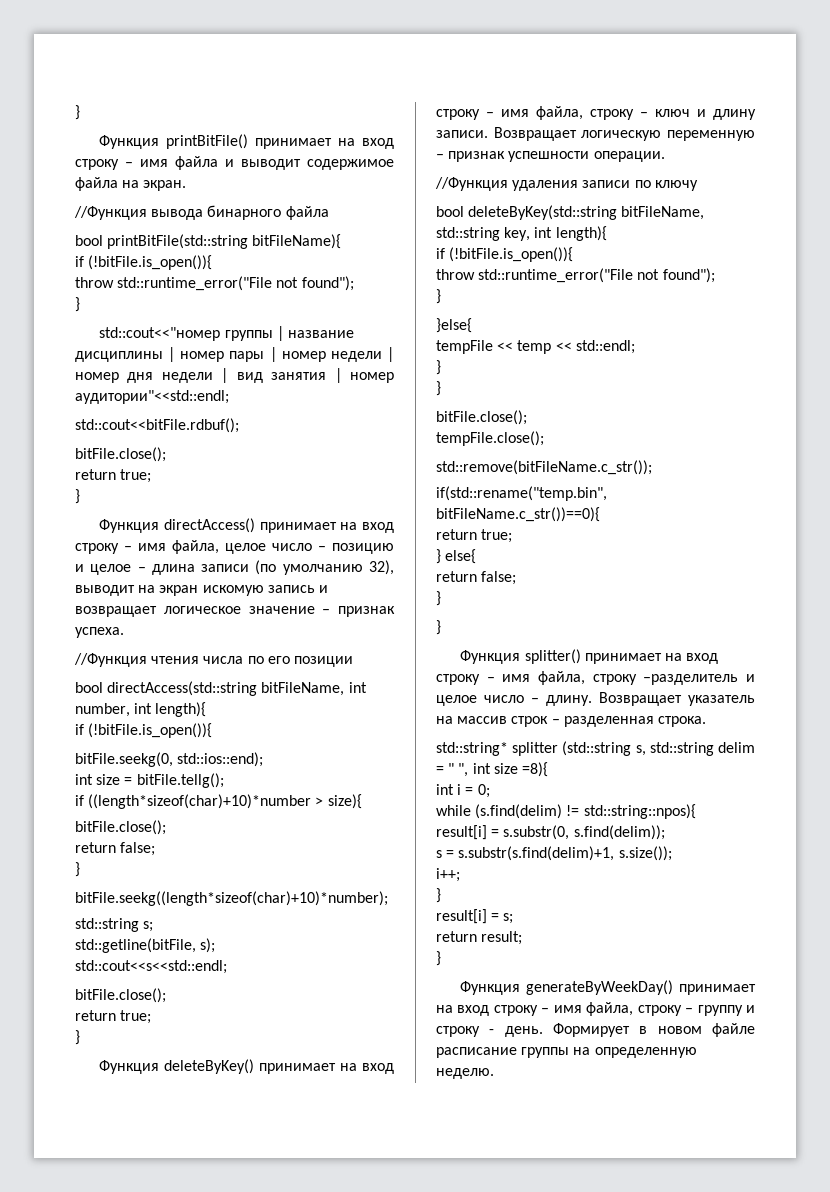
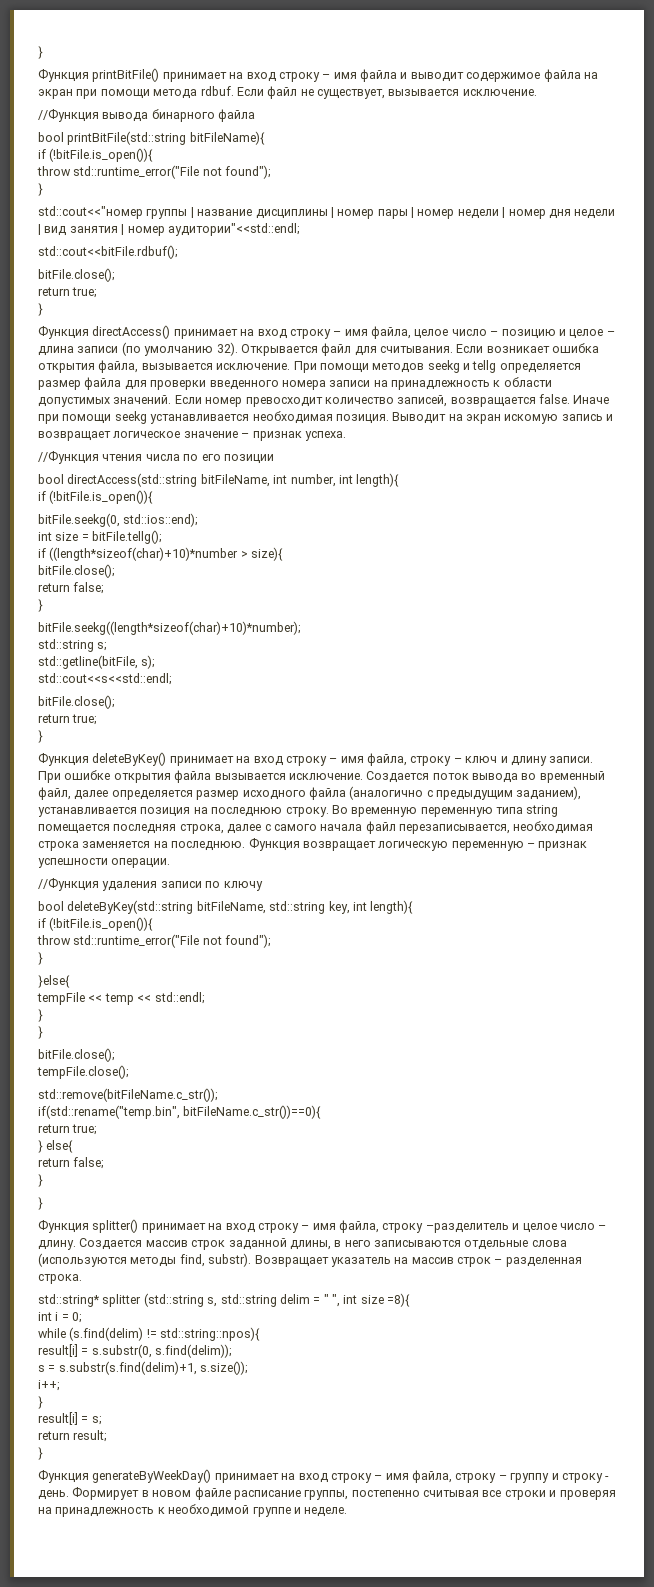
[143,180,187,191] экран. -> [38,86,537,99] экран при помощи метода rdbuf. Если файл не существует, вызывается исключение.
[368,560,394,575] [75,585,135,596] 32), выводит -> [216,342,600,356] [38,360,581,373] [38,377,552,390] [38,394,610,407] [38,411,447,424] 32). Открывается файл для считывания. Если возникает ошибка открытия файла, вызывается исключение. При помощи методов seekg и tellg определяется размер файла для проверки введенного номера записи на принадлежность к области допустимых значений. Если номер превосходит количество записей, возвращается false. Иначе при помощи seekg устанавливается необходимая позиция. Выводит
[493,127,577,141] Возвращает -> [38,770,605,783] [38,786,582,800] [38,805,559,817] [38,821,594,834] [38,838,376,851] При ошибке открытия файла вызывается исключение. Создается поток вывода во временный файл, далее определяется размер исходного файла (аналогично с предыдущим заданием), устанавливается позиция на последнюю строку. Во временную переменную типа string помещается последняя строка, далее с самого начала файл перезаписывается, необходимая строка заменяется на последнюю. Функция возвращает
(592, 700) none -> [79,1238,567,1250] [38,1253,252,1267] Создается массив строк заданной длины, в него записываются отдельные слова (используются методы find, substr).
[521,1047,697,1058] [436,1068,494,1079] группы на определенную неделю. -> [304,1490,616,1500] [38,1504,348,1517] группы, постепенно считывая все строки и проверяя на принадлежность к необходимой группе и неделе.

